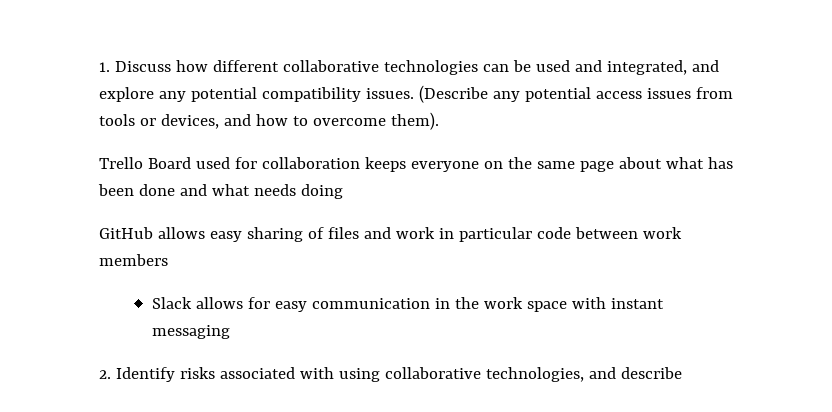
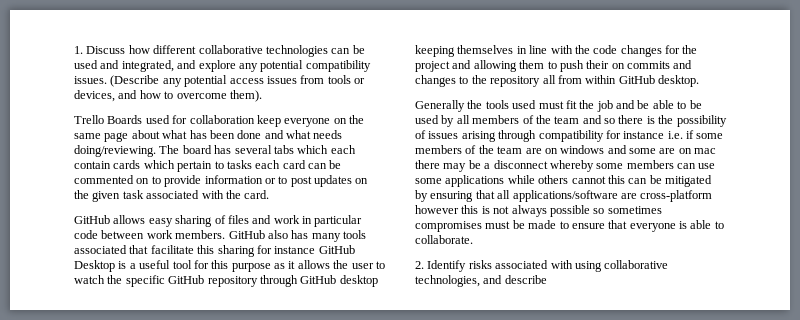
[147,157,191,169] Board -> [107,115,143,124] Boards
[364,157,406,172] keeps -> [256,115,281,127] keep
[300,184,343,199] doing -> [74,145,356,157] [74,160,342,172] [74,175,369,187] [74,190,270,202] doing/reviewing. The board has several tabs which each contain cards which pertain to tasks each card can be commented on to provide information or to post updates on the given task associated with the card.
[99,254,168,266] [152,297,665,312] [152,325,231,339] members // Slack allows for easy communication in the work space with instant messaging -> [175,230,366,242] [74,245,355,257] [74,260,385,272] [74,275,378,287] [415,45,698,57] [415,60,693,72] [415,75,699,87] [415,100,702,112] [415,115,727,127] [415,130,724,142] [415,145,717,154] [415,160,716,172] [415,175,712,187] [415,190,713,202] [415,205,662,217] [415,220,724,232] [415,235,473,244] members. GitHub also has many tools associated that facilitate this sharing for instance GitHub Desktop is a useful tool for this purpose as it allows the user to watch the specific GitHub repository through GitHub desktop keeping themselves in line with the code changes for the project and allowing them to push their on commits and changes to the repository all from within GitHub desktop. // Generally the tools used must fit the job and be able to be used by all members of the team and so there is the possibility of issues arising through compatibility for instance i.e. if some members of the team are on windows and some are on mac there may be a disconnect whereby some members can use some applications while others cannot this can be mitigated by ensuring that all applications/software are cross-platform however this is not always possible so sometimes compromises must be made to ensure that everyone is able to collaborate.

